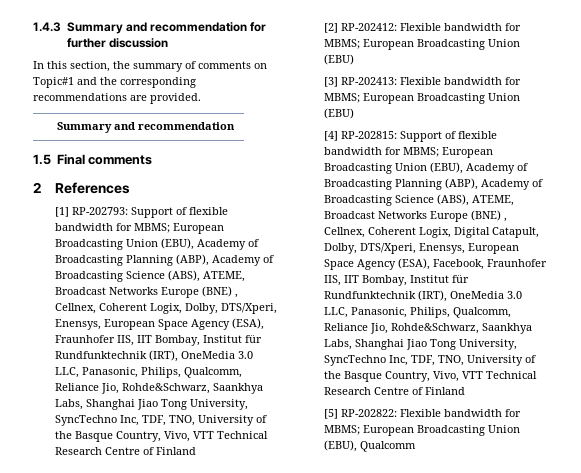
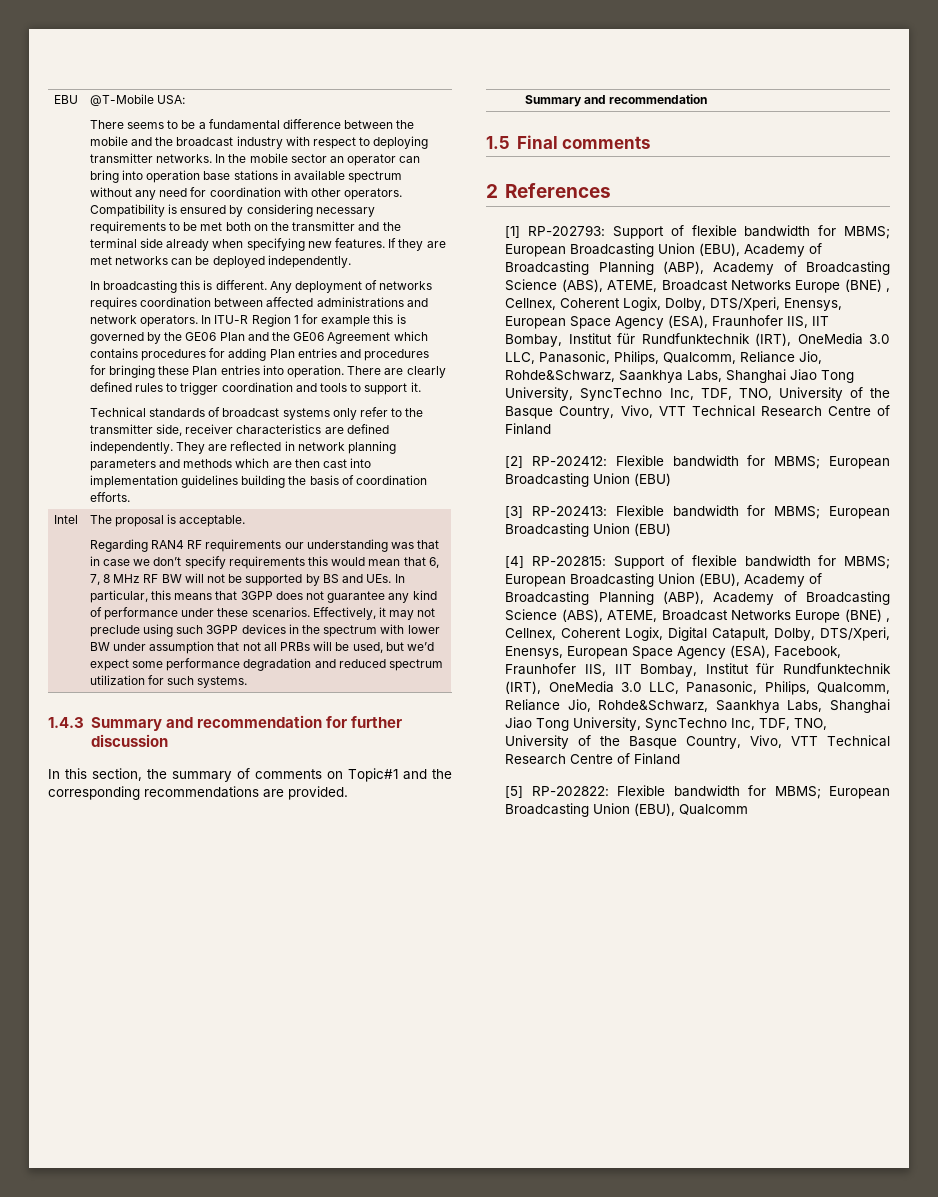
(33, 27) none -> [53,95,78,104] [89,94,185,106] [89,119,415,129] [89,136,429,149] [89,153,421,166] [89,170,403,183] [89,187,403,200] [89,204,375,217] [89,221,401,234] [89,238,446,251] [89,255,351,268] [89,280,433,293] [89,297,428,310] [89,314,406,327] [89,331,428,344] [89,348,430,361] [89,365,446,378] [89,382,421,395] [89,407,424,420] [89,424,389,436] [89,441,397,454] [89,458,372,471] [89,475,428,488] [89,492,130,502] [53,515,78,524] [89,514,246,527] [89,539,440,552] [89,556,439,569] [89,573,405,586] [89,590,437,603] [89,607,436,620] [89,624,440,637] [89,641,435,654] [89,658,444,671] [89,675,248,688] EBU | @T-Mobile USA: // There seems to be a fundamental difference between the mobile and the broadcast industry with respect to deploying transmitter networks. In the mobile sector an operator can bring into operation base stations in available spectrum without any need for coordination with other operators. Compatibility is ensured by considering necessary requirements to be met both on the transmitter and the terminal side already when specifying new features. If they are met networks can be deployed independently. // In broadcasting this is different. Any deployment of networks requires coordination between affected administrations and network operators. In ITU-R Region 1 for example this is governed by the GE06 Plan and the GE06 Agreement which contains procedures for adding Plan entries and procedures for bringing these Plan entries into operation. There are clearly defined rules to trigger coordination and tools to support it. // Technical standards of broadcast systems only refer to the transmitter side, receiver characteristics are defined independently. They are reflected in network planning parameters and methods which are then cast into implementation guidelines building the basis of coordination efforts. // Intel | The proposal is acceptable. // Regarding RAN4 RF requirements our understanding was that in case we don’t specify requirements this would mean that 6, 7, 8 MHz RF BW will not be supported by BS and UEs. In particular, this means that 3GPP does not guarantee any kind of performance under these scenarios. Effectively, it may not preclude using such 3GPP devices in the spectrum with lower BW under assumption that not all PRBs will be used, but we’d expect some performance degradation and reduced spectrum utilization for such systems. //

